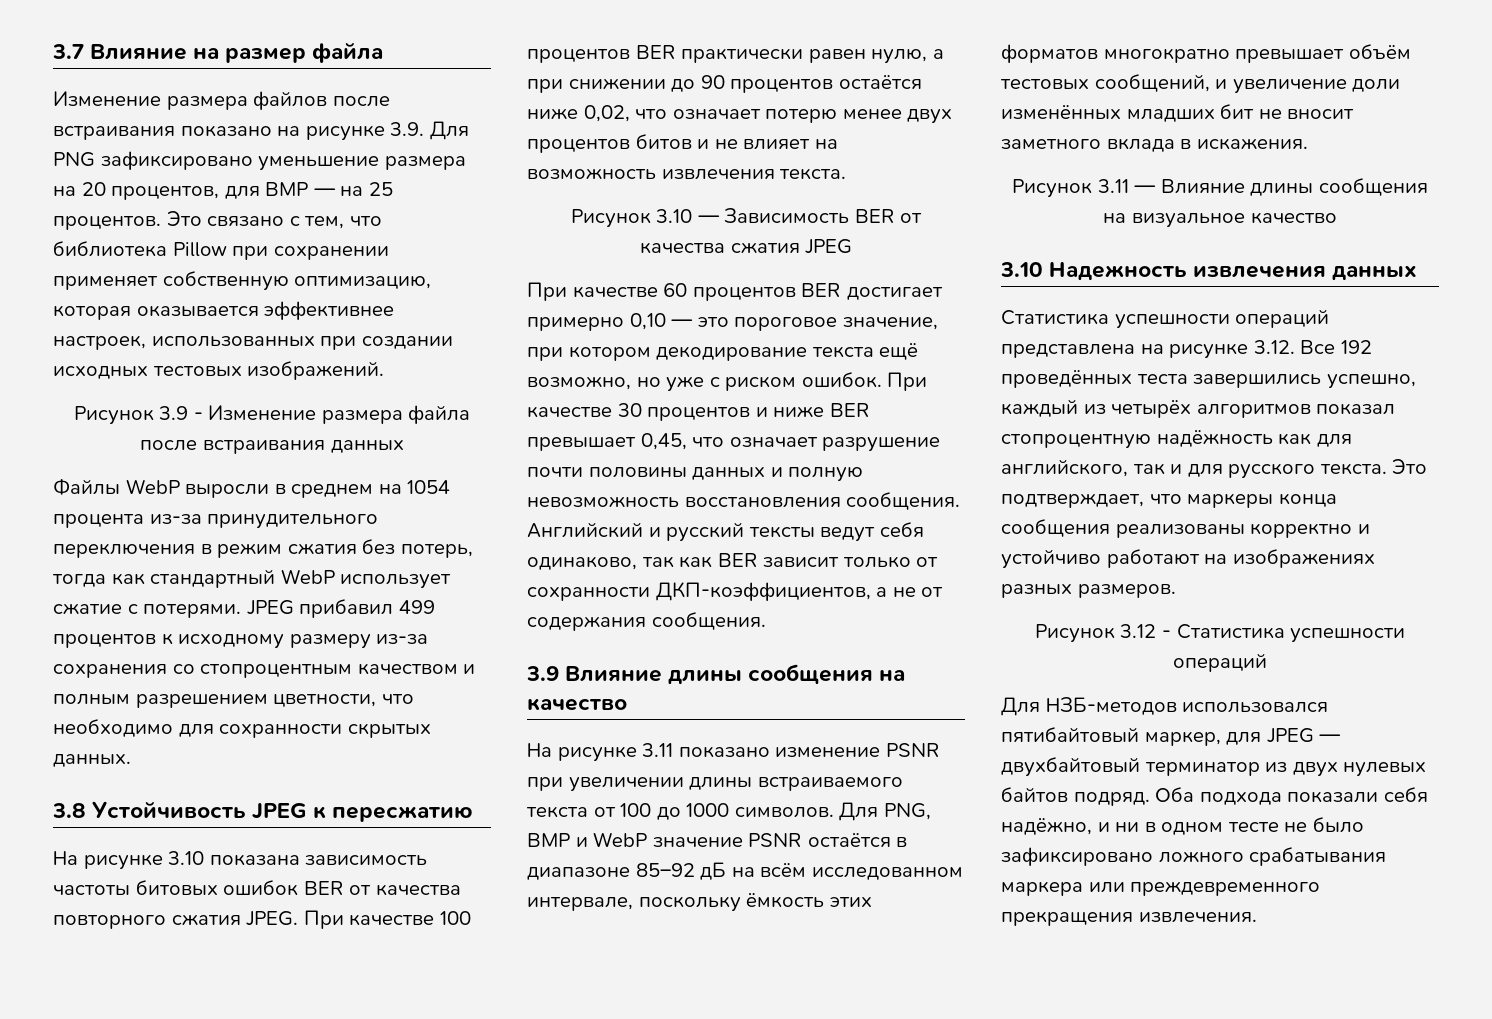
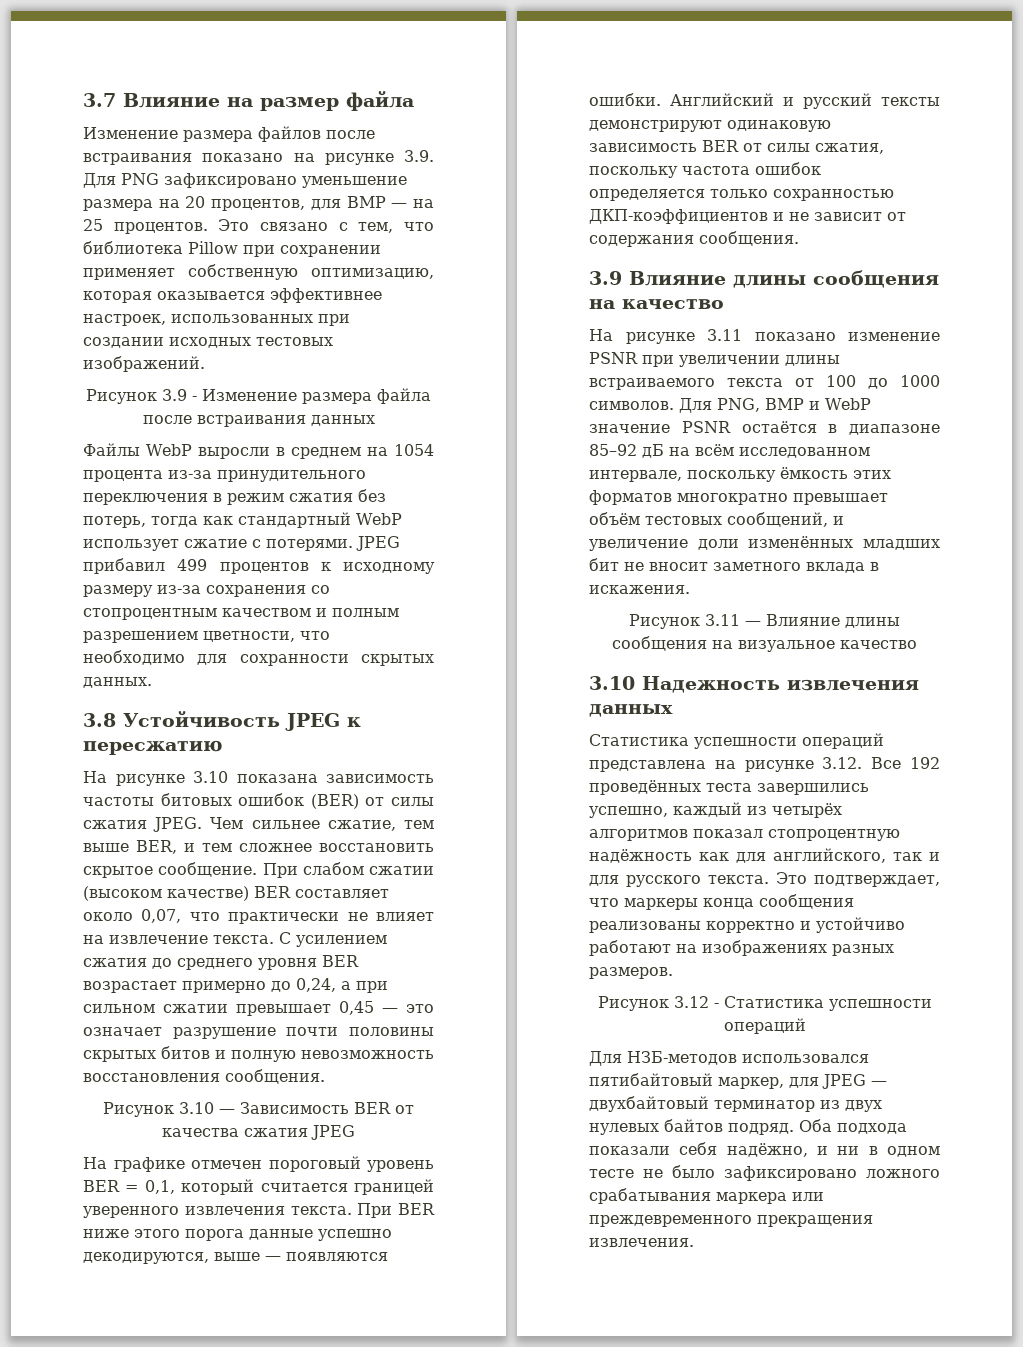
[303,881,461,896] [53,910,471,929] [527,45,944,64] [527,75,922,93] [527,105,953,124] [527,134,710,153] BER от качества повторного сжатия JPEG. При качестве 100 процентов BER практически равен нулю, а при снижении до 90 процентов остаётся ниже 0,02, что означает потерю менее двух процентов битов и -> [310,794,434,809] [83,817,434,832] [83,840,434,854] [83,862,434,878] [83,886,389,901] [83,909,340,924] (BER) от силы сжатия JPEG. Чем сильнее сжатие, тем выше BER, и тем сложнее восстановить скрытое сообщение. При слабом сжатии (высоком качестве) BER составляет около 0,07, что практически
[527,168,847,180] возможность извлечения текста. -> [109,932,387,947] [83,955,359,970] [83,978,388,993] [83,1001,434,1016] [83,1027,434,1039] [83,1046,434,1062] [83,1069,325,1084] извлечение текста. С усилением сжатия до среднего уровня BER возрастает примерно до 0,24, а при сильном сжатии превышает 0,45 — это означает разрушение почти половины скрытых битов и полную невозможность восстановления сообщения.
[527,282,943,301] [527,313,938,331] [527,343,919,361] [527,372,928,392] [527,403,870,421] [527,433,941,452] [527,467,864,482] [527,492,961,510] [527,522,924,542] [527,553,939,570] [527,581,916,601] При качестве 60 процентов BER достигает примерно 0,10 — это пороговое значение, при котором декодирование текста ещё возможно, но уже с риском ошибок. При качестве 30 процентов и ниже BER превышает 0,45, что означает разрушение почти половины данных и полную невозможность восстановления сообщения. Английский и русский тексты ведут себя одинаково, так как BER зависит только от сохранности ДКП-коэффициентов, а не -> [83,1156,434,1172] [83,1179,434,1195] [83,1203,435,1218] [83,1229,392,1241] [83,1252,388,1264] [589,93,940,109] [589,120,831,132] [589,140,884,154] [589,162,821,178] [589,189,894,201] [589,209,882,224] На графике отмечен пороговый уровень BER = 0,1, который считается границей уверенного извлечения текста. При BER ниже этого порога данные успешно декодируются, выше — появляются ошибки. Английский и русский тексты демонстрируют одинаковую зависимость BER от силы сжатия, поскольку частота ошибок определяется только сохранностью ДКП-коэффициентов и не зависит

